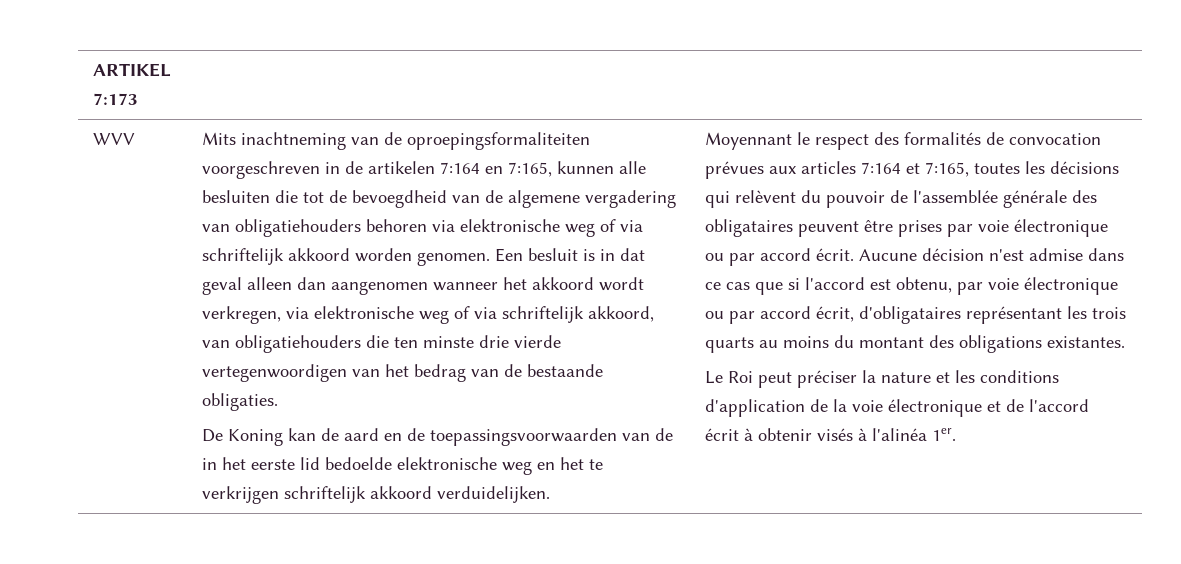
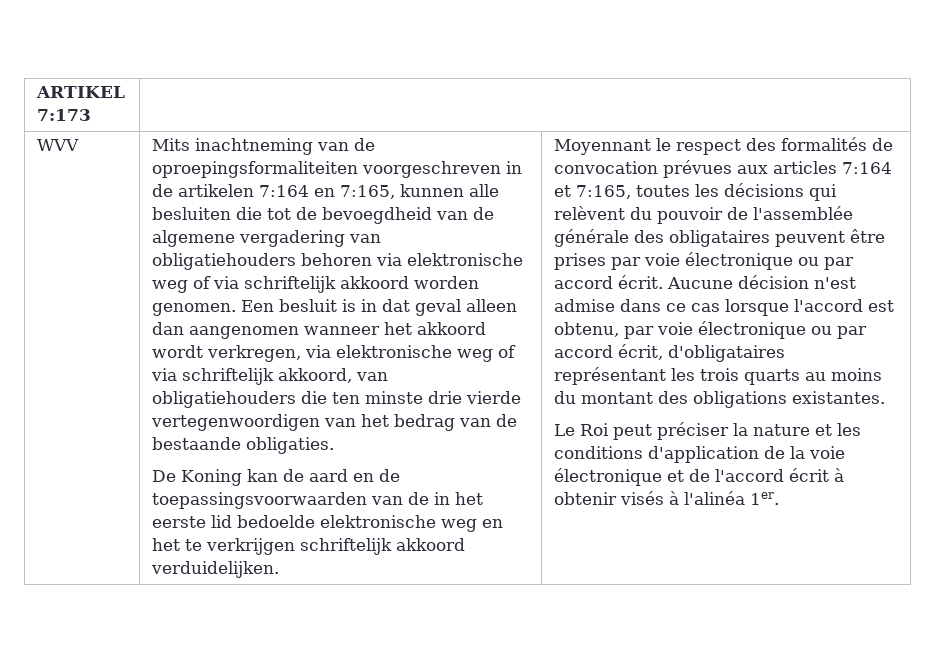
[754,278,800,295] que si -> [725,299,790,316] lorsque

